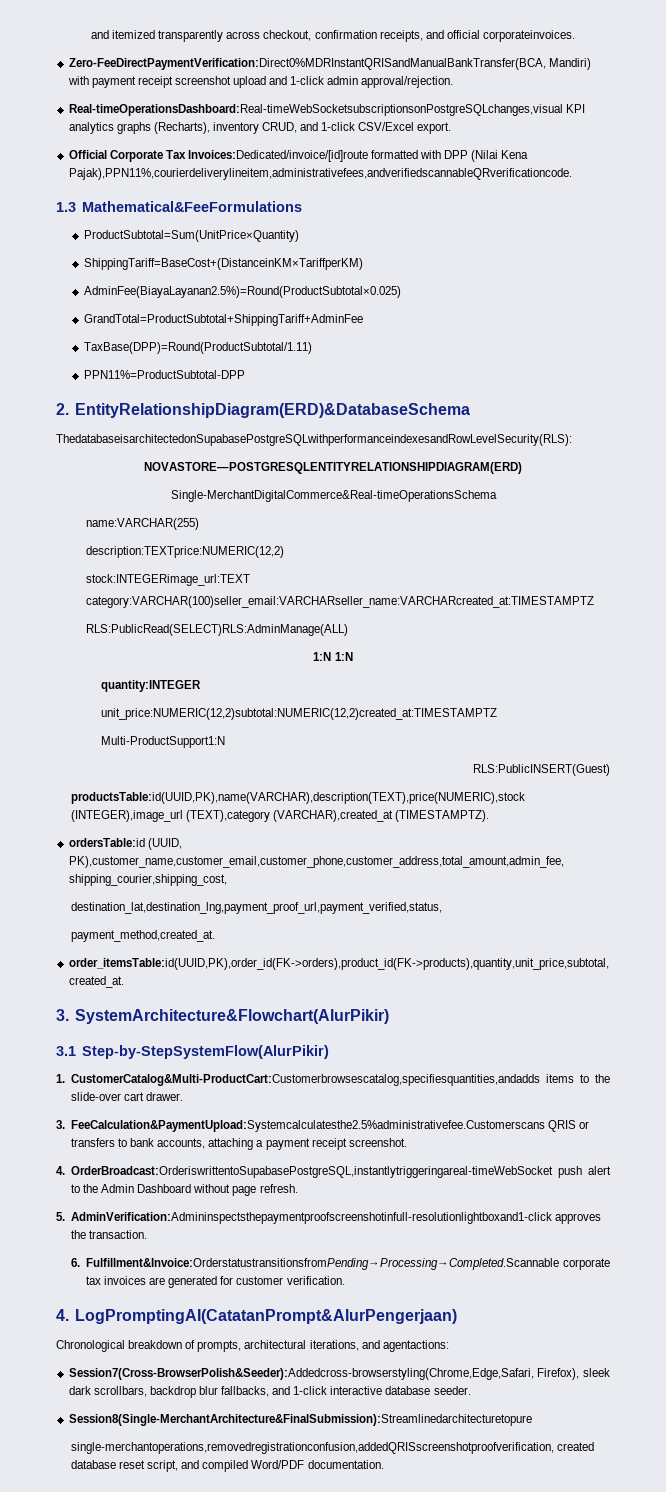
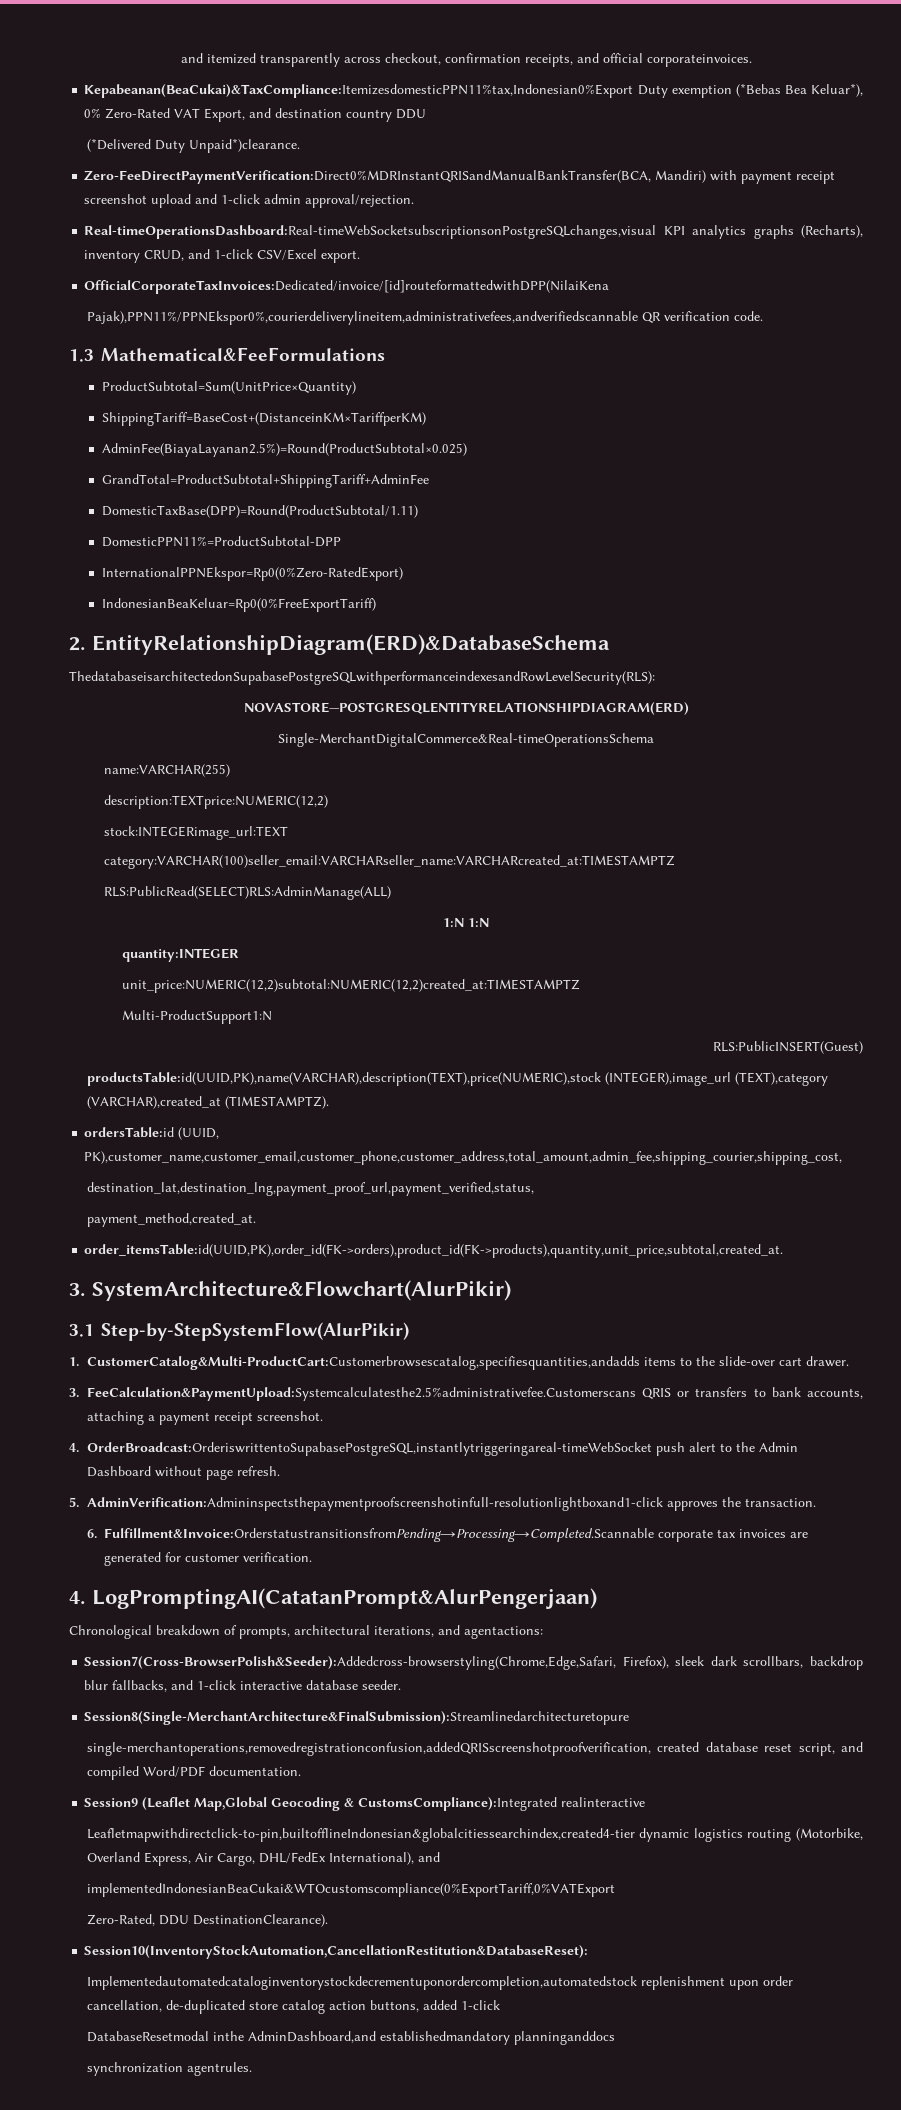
(575, 36) none -> [84,83,863,98] [84,108,427,122] [86,138,300,153] // Kepabeanan(BeaCukai)&TaxCompliance:ItemizesdomesticPPN11%tax,Indonesian0%Export Duty exemption (*Bebas Bea Keluar*), 0% Zero-Rated VAT Export, and destination country DDU // (*Delivered Duty Unpaid*)clearance.
[68,150,529,162] [68,168,572,180] Official Corporate Tax Invoices:Dedicated/invoice/[id]route formatted with DPP (Nilai Kena Pajak),PPN11%,courierdeliverylineitem,administrativefees,andverifiedscannableQRverificationcode. -> [84,280,610,294] [86,311,763,325] OfficialCorporateTaxInvoices:Dedicated/invoice/[id]routeformattedwithDPP(NilaiKena // Pajak),PPN11%/PPNEkspor0%,courierdeliverylineitem,administrativefees,andverifiedscannable QR verification code.
[83,342,312,354] [83,370,245,379] TaxBase(DPP)=Round(ProductSubtotal/1.11) // PPN11%=ProductSubtotal-DPP -> [101,505,418,518] [101,536,341,547] [101,567,403,581] [101,598,376,612] DomesticTaxBase(DPP)=Round(ProductSubtotal/1.11) // DomesticPPN11%=ProductSubtotal-DPP // InternationalPPNEkspor=Rp0(0%Zero-RatedExport) // IndonesianBeaKeluar=Rp0(0%FreeExportTariff)
(384, 1464) none -> [84,1797,646,1811] [86,1828,863,1842] [86,1852,440,1866] [86,1883,615,1897] [86,1914,328,1927] [84,1945,589,1959] [86,1976,793,1990] [86,2000,500,2014] [86,2031,615,2045] [86,2062,252,2076] // Session9 (Leaflet Map,Global Geocoding & CustomsCompliance):Integrated realinteractive // Leafletmapwithdirectclick-to-pin,builtofflineIndonesian&globalcitiessearchindex,created4-tier dynamic logistics routing (Motorbike, Overland Express, Air Cargo, DHL/FedEx International), and // implementedIndonesianBeaCukai&WTOcustomscompliance(0%ExportTariff,0%VATExport // Zero-Rated, DDU DestinationClearance). // Session10(InventoryStockAutomation,CancellationRestitution&DatabaseReset): // Implementedautomatedcataloginventorystockdecrementuponordercompletion,automatedstock replenishment upon order cancellation, de-duplicated store catalog action buttons, added 1-click // DatabaseResetmodal inthe AdminDashboard,and establishedmandatory planninganddocs // synchronization agentrules.

